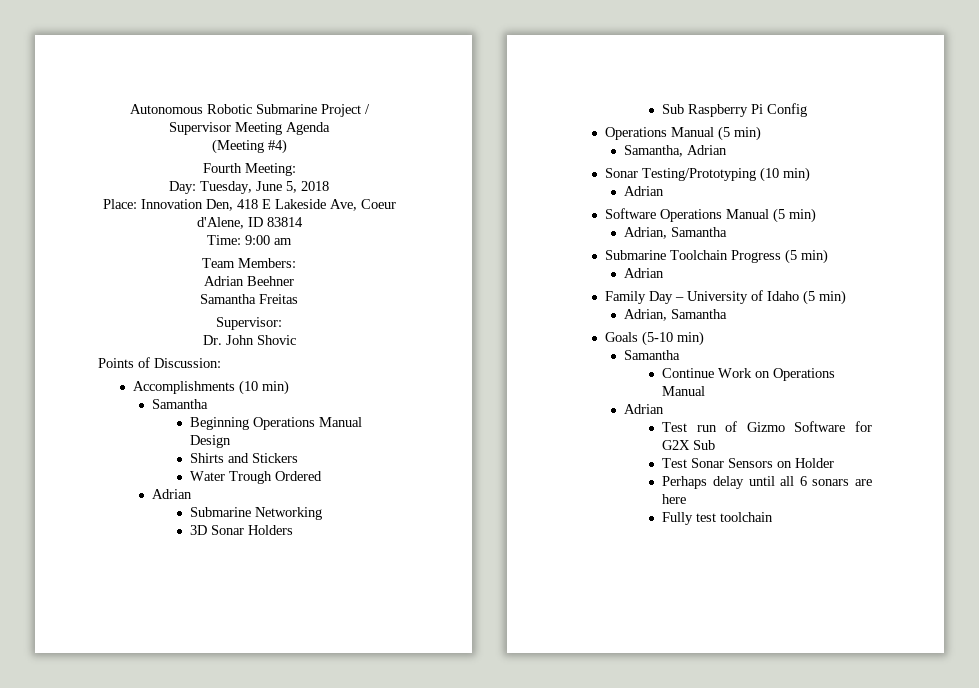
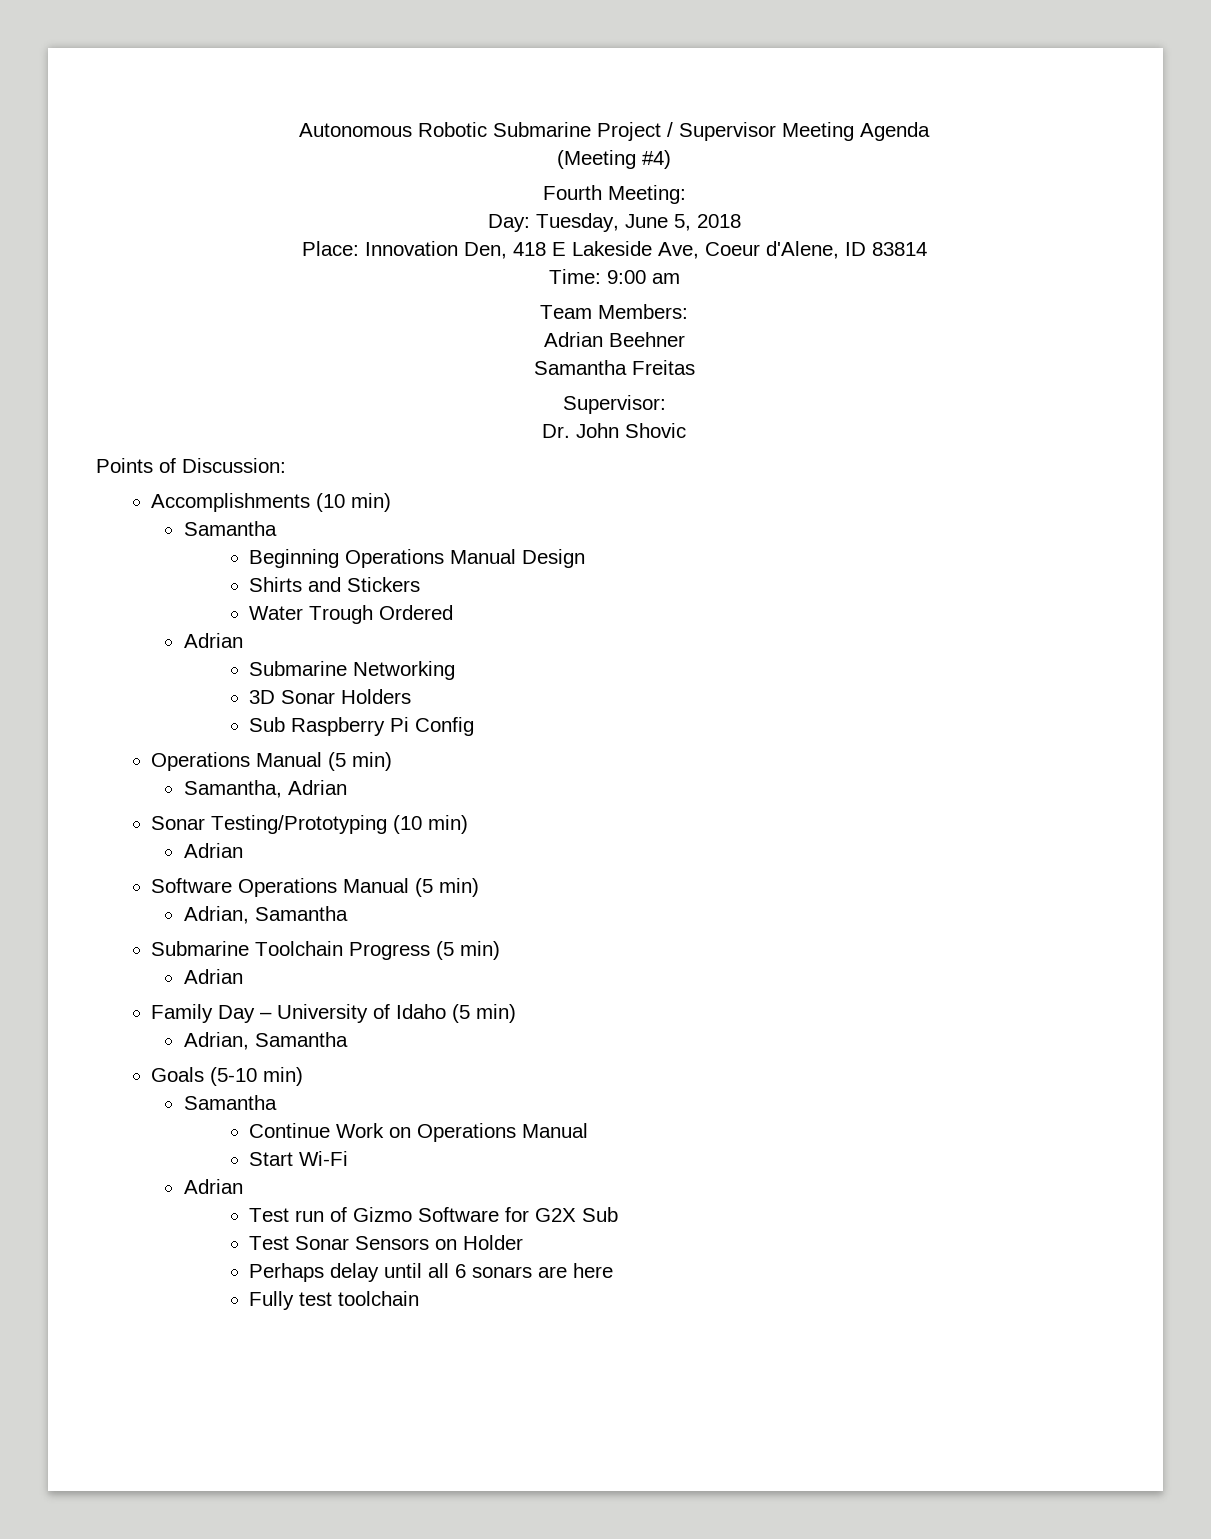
(706, 391) none -> [249,1151,349,1166] // Start Wi-Fi

